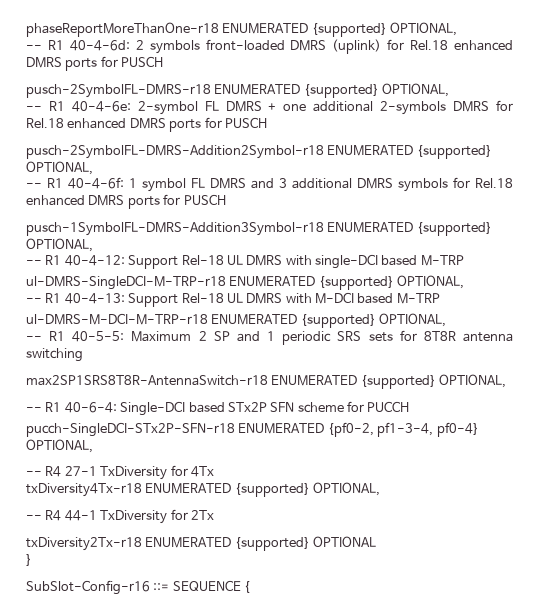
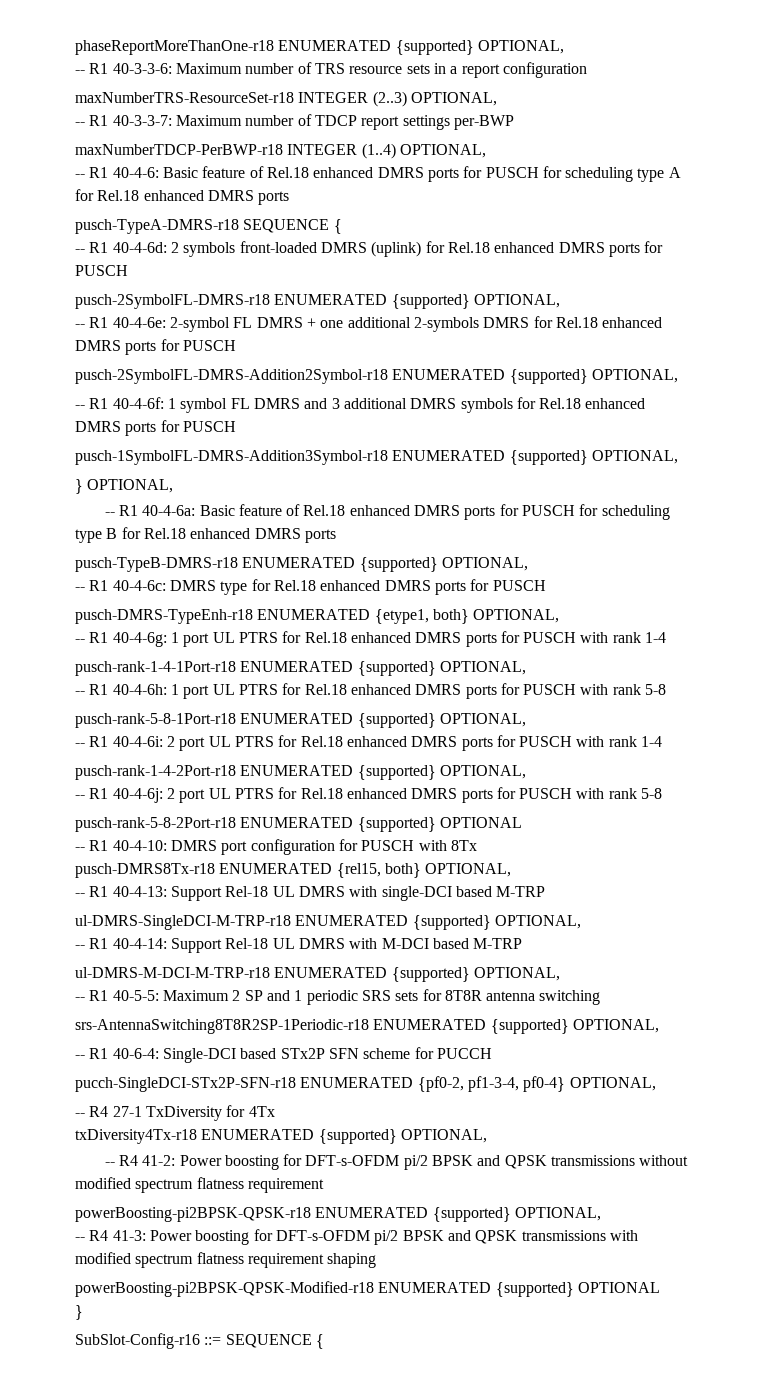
(458, 29) none -> [75,62,587,78] [75,91,497,107] [75,114,514,130] [75,143,486,159] [75,166,681,182] [75,189,290,205] [75,219,342,234] // -- R1 40-3-3-6: Maximum number of TRS resource sets in a report configuration // maxNumberTRS-ResourceSet-r18 INTEGER (2..3) OPTIONAL, // -- R1 40-3-3-7: Maximum number of TDCP report settings per-BWP // maxNumberTDCP-PerBWP-r18 INTEGER (1..4) OPTIONAL, // -- R1 40-4-6: Basic feature of Rel.18 enhanced DMRS ports for PUSCH for scheduling type A for Rel.18 enhanced DMRS ports // pusch-TypeA-DMRS-r18 SEQUENCE {
[26,255,125,266] // -- R1 40-4-12: -> [75,479,174,494] [104,504,670,520] [75,527,336,543] [75,557,528,572] [75,579,546,595] [75,609,560,624] [75,631,667,647] [75,661,526,676] [75,683,667,699] [75,713,526,728] [75,735,663,751] [75,765,526,780] [75,787,663,803] [75,817,522,832] [75,839,477,855] [75,863,512,878] [75,886,167,897] // } OPTIONAL, // -- R1 40-4-6a: Basic feature of Rel.18 enhanced DMRS ports for PUSCH for scheduling type B for Rel.18 enhanced DMRS ports // pusch-TypeB-DMRS-r18 ENUMERATED {supported} OPTIONAL, // -- R1 40-4-6c: DMRS type for Rel.18 enhanced DMRS ports for PUSCH // pusch-DMRS-TypeEnh-r18 ENUMERATED {etype1, both} OPTIONAL, // -- R1 40-4-6g: 1 port UL PTRS for Rel.18 enhanced DMRS ports for PUSCH with rank 1-4 // pusch-rank-1-4-1Port-r18 ENUMERATED {supported} OPTIONAL, // -- R1 40-4-6h: 1 port UL PTRS for Rel.18 enhanced DMRS ports for PUSCH with rank 5-8 // pusch-rank-5-8-1Port-r18 ENUMERATED {supported} OPTIONAL, // -- R1 40-4-6i: 2 port UL PTRS for Rel.18 enhanced DMRS ports for PUSCH with rank 1-4 // pusch-rank-1-4-2Port-r18 ENUMERATED {supported} OPTIONAL, // -- R1 40-4-6j: 2 port UL PTRS for Rel.18 enhanced DMRS ports for PUSCH with rank 5-8 // pusch-rank-5-8-2Port-r18 ENUMERATED {supported} OPTIONAL // -- R1 40-4-10: DMRS port configuration for PUSCH with 8Tx // pusch-DMRS8Tx-r18 ENUMERATED {rel15, both} OPTIONAL, // -- R1 40-4-13:
[64,293,125,304] 40-4-13: -> [112,938,167,949] 40-4-14:
[26,375,268,386] max2SP1SRS8T8R-AntennaSwitch-r18 -> [75,1019,369,1034] srs-AntennaSwitching8T8R2SP-1Periodic-r18
[64,509,214,524] [26,537,142,551] 44-1 TxDiversity for 2Tx // txDiversity2Tx-r18 -> [142,1154,689,1170] [75,1177,324,1193] [75,1207,601,1222] [75,1229,638,1245] [75,1252,377,1268] [75,1281,374,1297] 41-2: Power boosting for DFT-s-OFDM pi/2 BPSK and QPSK transmissions without modified spectrum flatness requirement // powerBoosting-pi2BPSK-QPSK-r18 ENUMERATED {supported} OPTIONAL, // -- R4 41-3: Power boosting for DFT-s-OFDM pi/2 BPSK and QPSK transmissions with modified spectrum flatness requirement shaping // powerBoosting-pi2BPSK-QPSK-Modified-r18

